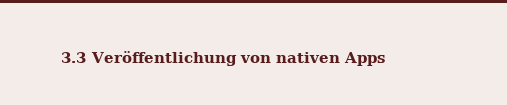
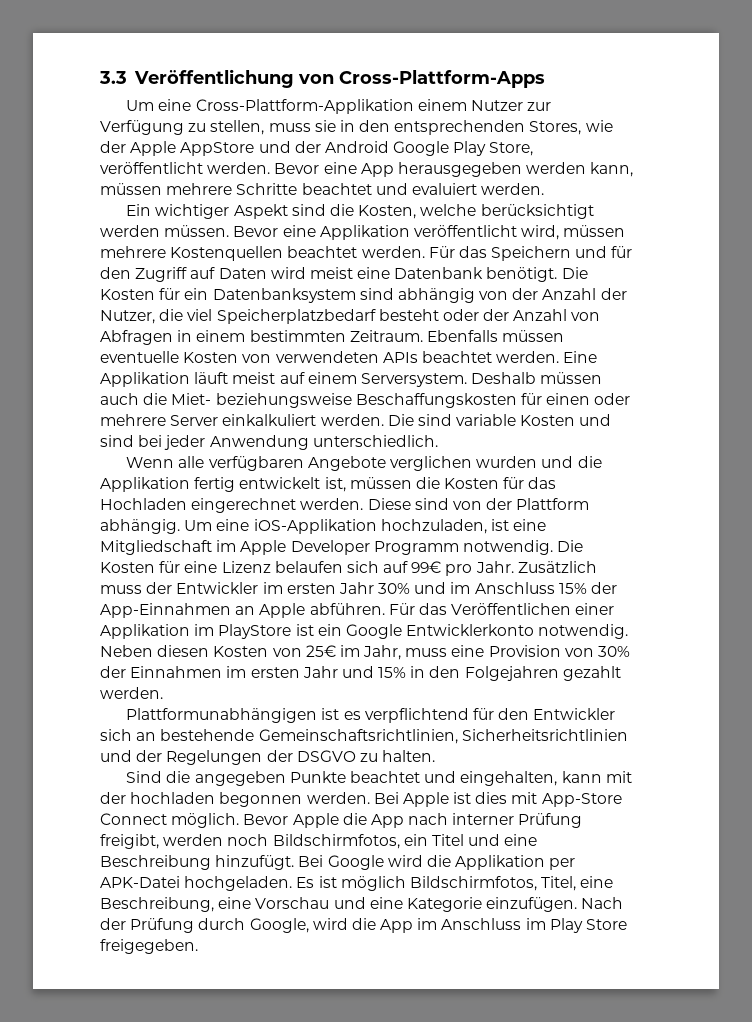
[276,52,386,66] nativen Apps -> [338,70,545,88] [126,99,552,114] [100,120,613,135] [100,141,534,156] [100,162,634,177] [100,183,545,195] [126,204,594,219] [100,225,626,240] [100,246,633,261] [100,267,588,282] [100,288,627,303] [100,309,601,324] [100,330,565,345] [100,351,598,363] [100,372,603,387] [100,393,631,408] [100,414,612,426] [100,435,438,450] [126,456,602,471] [100,477,557,492] [100,498,590,513] [100,519,547,534] [100,540,584,555] [100,561,597,576] [100,582,618,594] [100,603,615,618] [100,624,629,639] [100,645,631,660] [100,666,621,681] [100,687,163,699] [126,708,616,723] [100,729,628,744] [100,750,436,765] [126,771,632,786] [100,792,622,807] [100,813,583,828] [100,834,538,849] [100,855,576,870] [100,876,614,891] [100,897,624,912] [100,918,628,933] [100,939,198,954] Cross-Plattform-Apps // Um eine Cross-Plattform-Applikation einem Nutzer zur Verfügung zu stellen, muss sie in den entsprechenden Stores, wie der Apple AppStore und der Android Google Play Store, veröffentlicht werden. Bevor eine App herausgegeben werden kann, müssen mehrere Schritte beachtet und evaluiert werden. // Ein wichtiger Aspekt sind die Kosten, welche berücksichtigt werden müssen. Bevor eine Applikation veröffentlicht wird, müssen mehrere Kostenquellen beachtet werden. Für das Speichern und für den Zugriff auf Daten wird meist eine Datenbank benötigt. Die Kosten für ein Datenbanksystem sind abhängig von der Anzahl der Nutzer, die viel Speicherplatzbedarf besteht oder der Anzahl von Abfragen in einem bestimmten Zeitraum. Ebenfalls müssen eventuelle Kosten von verwendeten APIs beachtet werden. Eine Applikation läuft meist auf einem Serversystem. Deshalb müssen auch die Miet- beziehungsweise Beschaffungskosten für einen oder mehrere Server einkalkuliert werden. Die sind variable Kosten und sind bei jeder Anwendung unterschiedlich. // Wenn alle verfügbaren Angebote verglichen wurden und die Applikation fertig entwickelt ist, müssen die Kosten für das Hochladen eingerechnet werden. Diese sind von der Plattform abhängig. Um eine iOS-Applikation hochzuladen, ist eine Mitgliedschaft im Apple Developer Programm notwendig. Die Kosten für eine Lizenz belaufen sich auf 99€ pro Jahr. Zusätzlich muss der Entwickler im ersten Jahr 30% und im Anschluss 15% der App-Einnahmen an Apple abführen. Für das Veröffentlichen einer Applikation im PlayStore ist ein Google Entwicklerkonto notwendig. Neben diesen Kosten von 25€ im Jahr, muss eine Provision von 30% der Einnahmen im ersten Jahr und 15% in den Folgejahren gezahlt werden. // Plattformunabhängigen ist es verpflichtend für den Entwickler sich an bestehende Gemeinschaftsrichtlinien, Sicherheitsrichtlinien und der Regelungen der DSGVO zu halten. // Sind die angegeben Punkte beachtet und eingehalten, kann mit der hochladen begonnen werden. Bei Apple ist dies mit App-Store Connect möglich. Bevor Apple die App nach interner Prüfung freigibt, werden noch Bildschirmfotos, ein Titel und eine Beschreibung hinzufügt. Bei Google wird die Applikation per APK-Datei hochgeladen. Es ist möglich Bildschirmfotos, Titel, eine Beschreibung, eine Vorschau und eine Kategorie einzufügen. Nach der Prüfung durch Google, wird die App im Anschluss im Play Store freigegeben.

